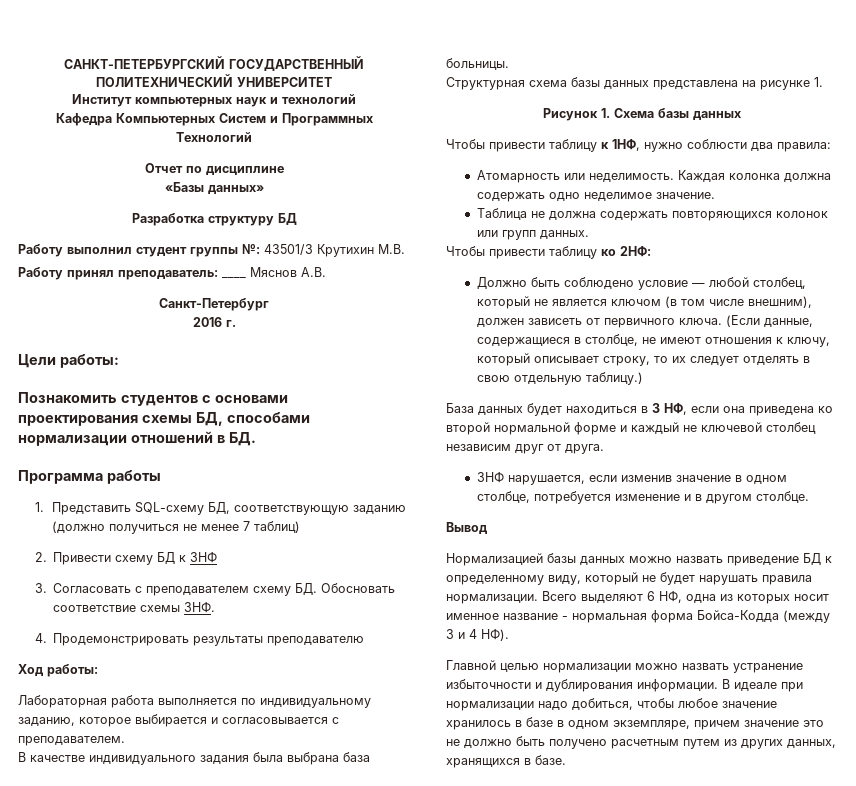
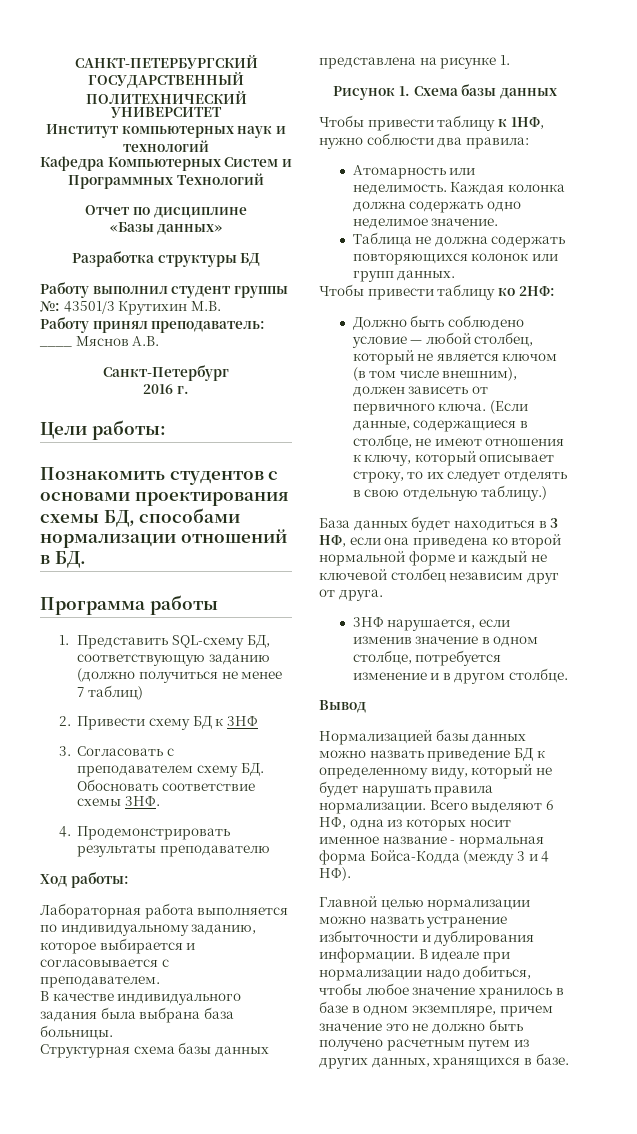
[207,216,274,226] структуру -> [157,255,237,267] структуры

